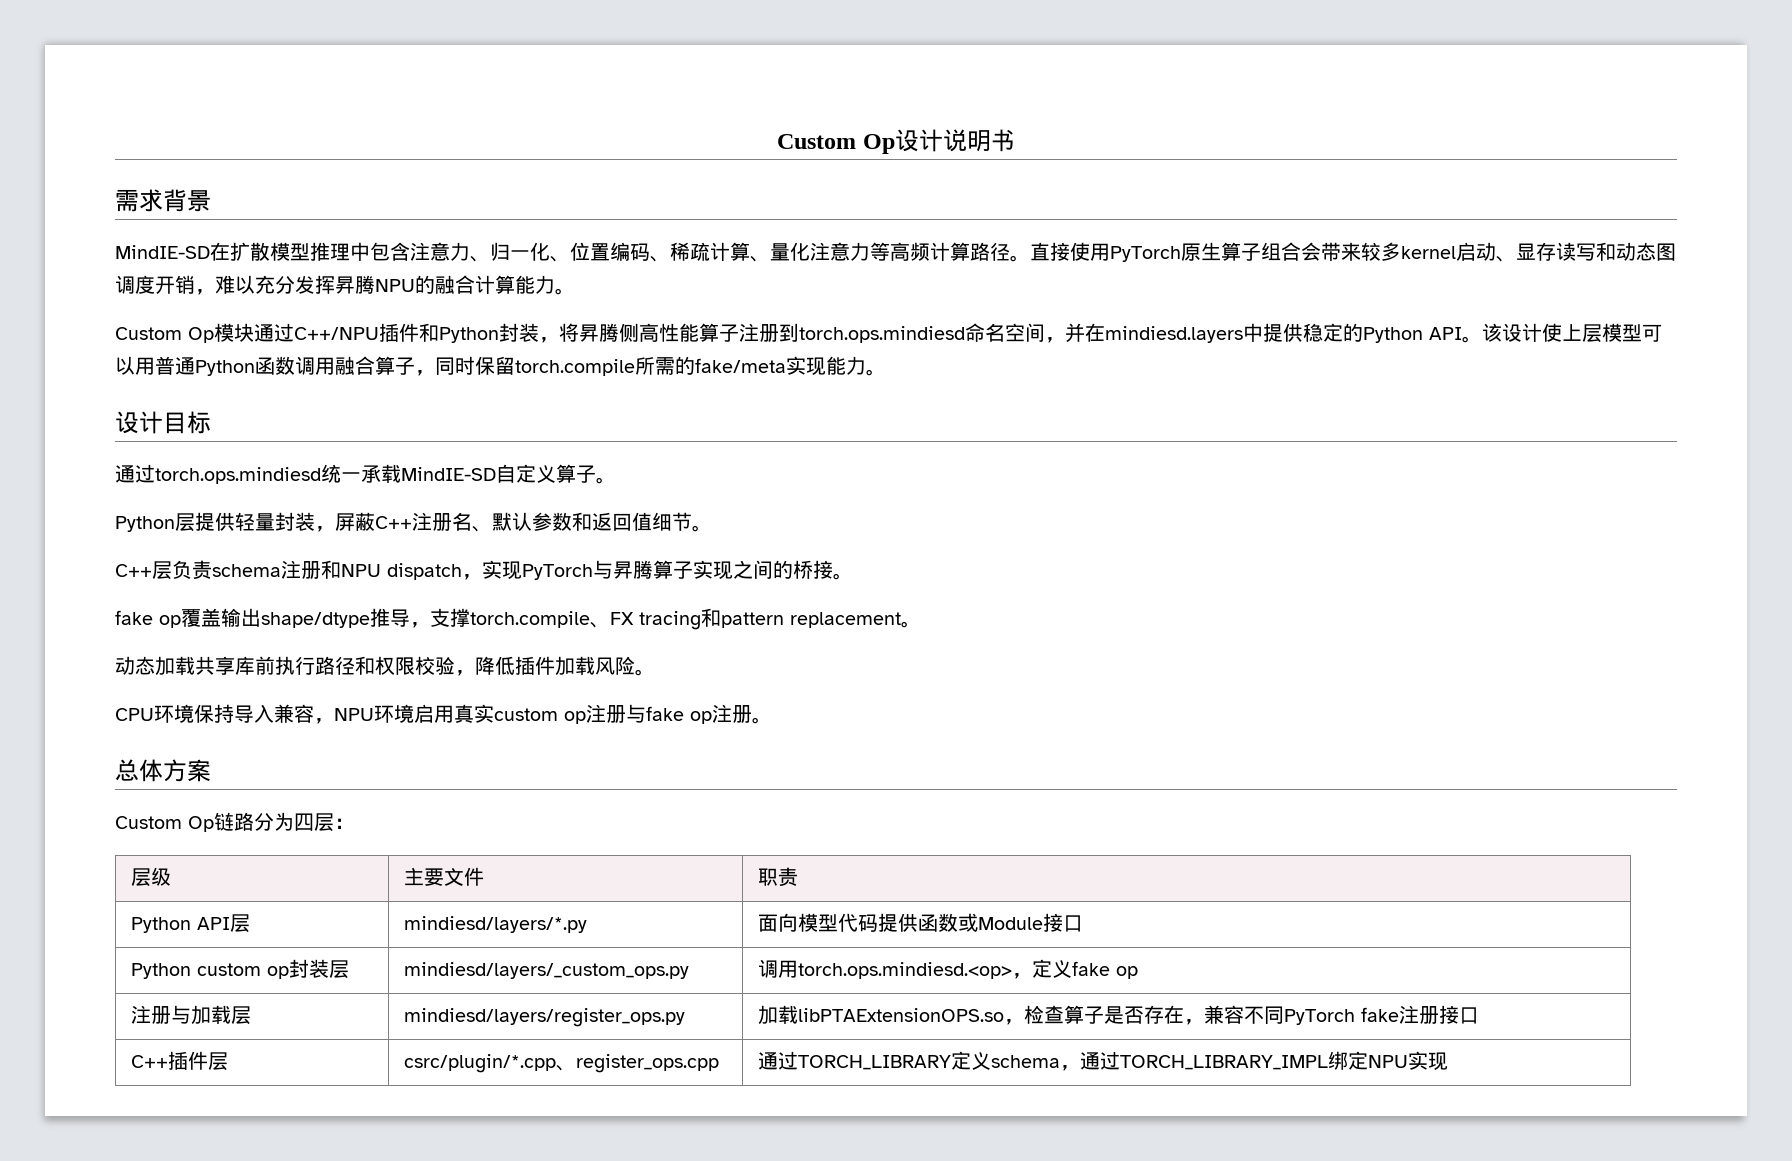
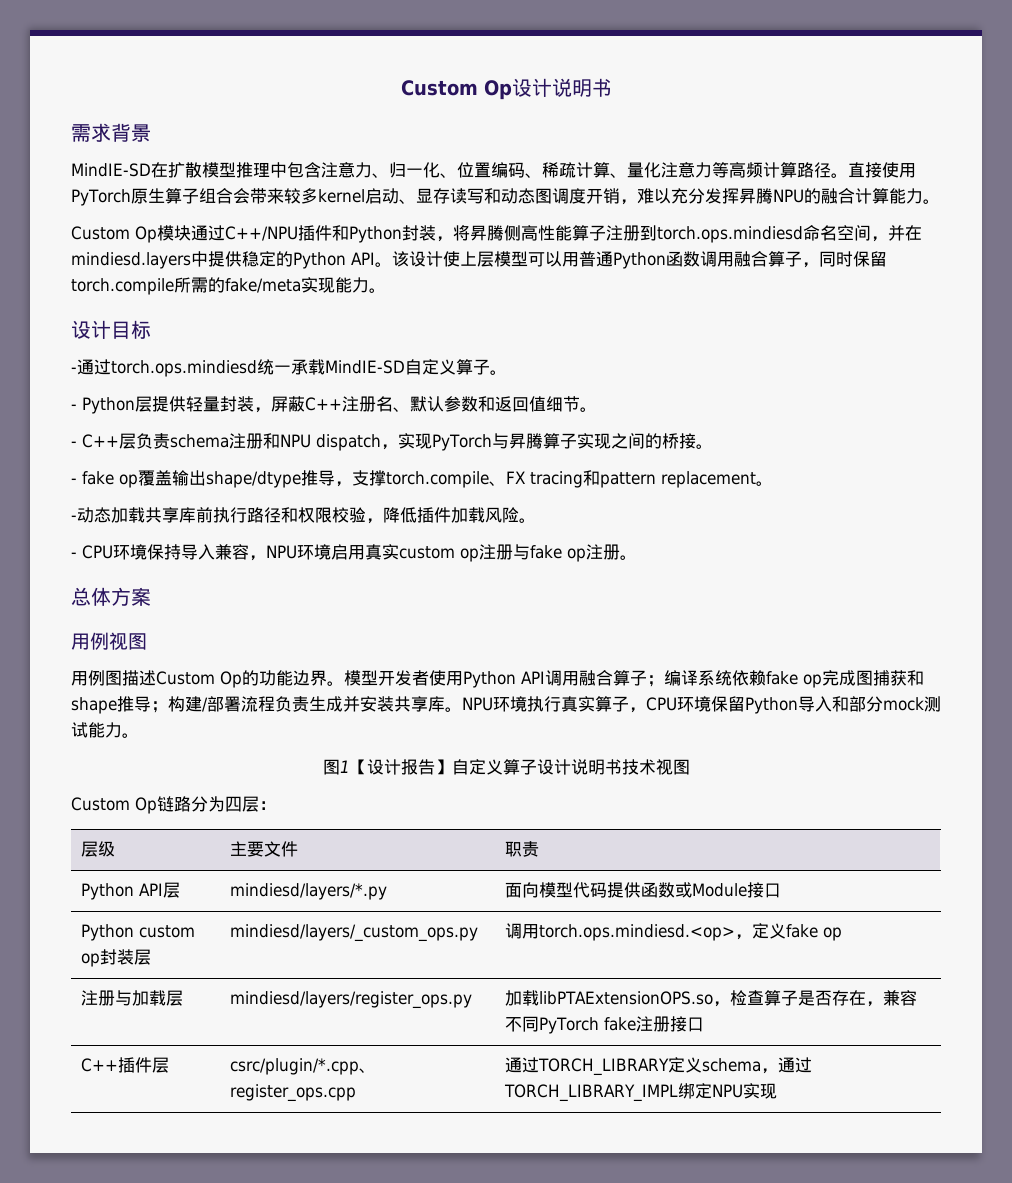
(211, 422) none -> [71,367,77,373] -
(616, 480) none -> [71,404,77,410] -
(712, 528) none -> [71,441,77,447] -
(853, 576) none -> [71,478,77,484] -
(921, 624) none -> [71,515,77,521] -
(655, 672) none -> [71,552,77,558] -
(211, 770) none -> [71,632,147,650] [71,670,924,688] [71,696,941,714] [71,722,139,738] [322,759,690,775] // 用例视图 // 用例图描述Custom Op的功能边界。模型开发者使用Python API调用融合算子；编译系统依赖fake op完成图捕获和shape推导；构建/部署流程负责生成并安装共享库。NPU环境执行真实算子，CPU环境保留Python导入和部分mock测试能力。 // 图1【设计报告】自定义算子设计说明书技术视图

